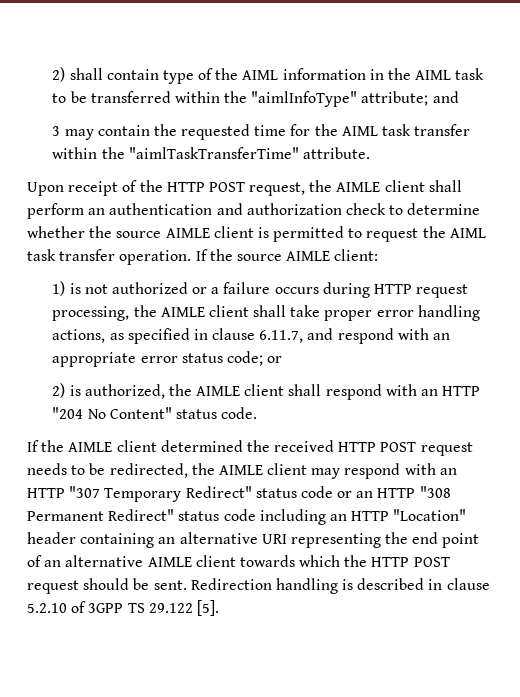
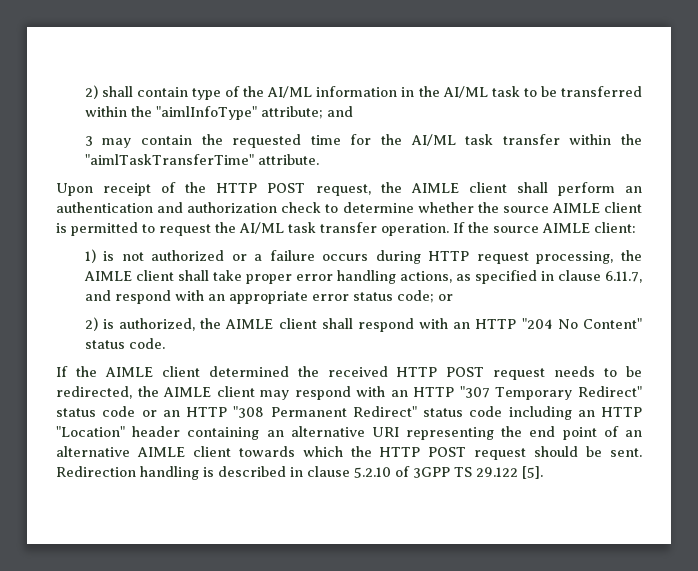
[242,70,279,80] AIML -> [267,86,313,98] AI/ML
[415,70,452,80] AIML -> [442,86,488,98] AI/ML
[341,126,378,136] AIML -> [410,134,456,146] AI/ML
[449,228,486,238] AIML -> [239,222,284,234] AI/ML

